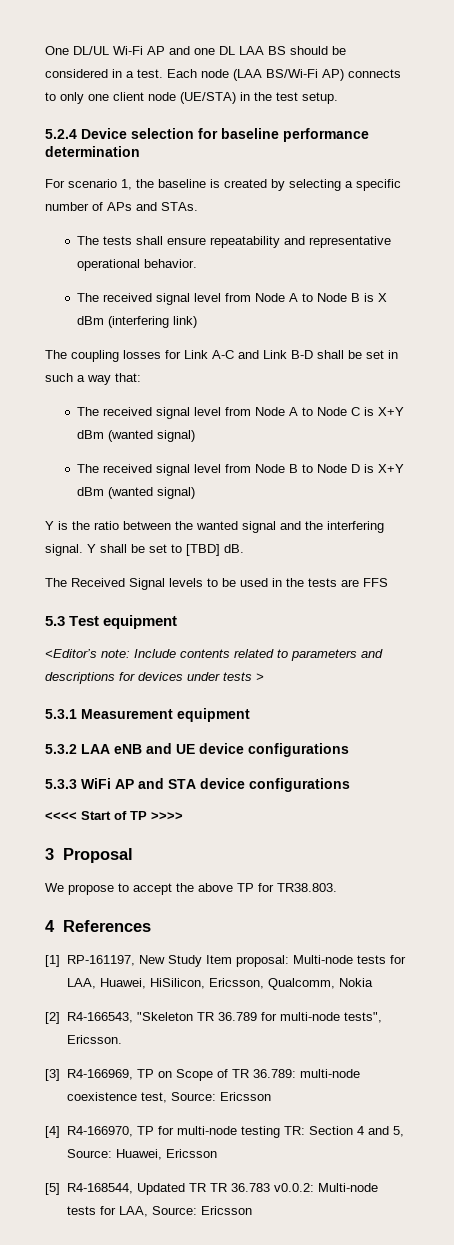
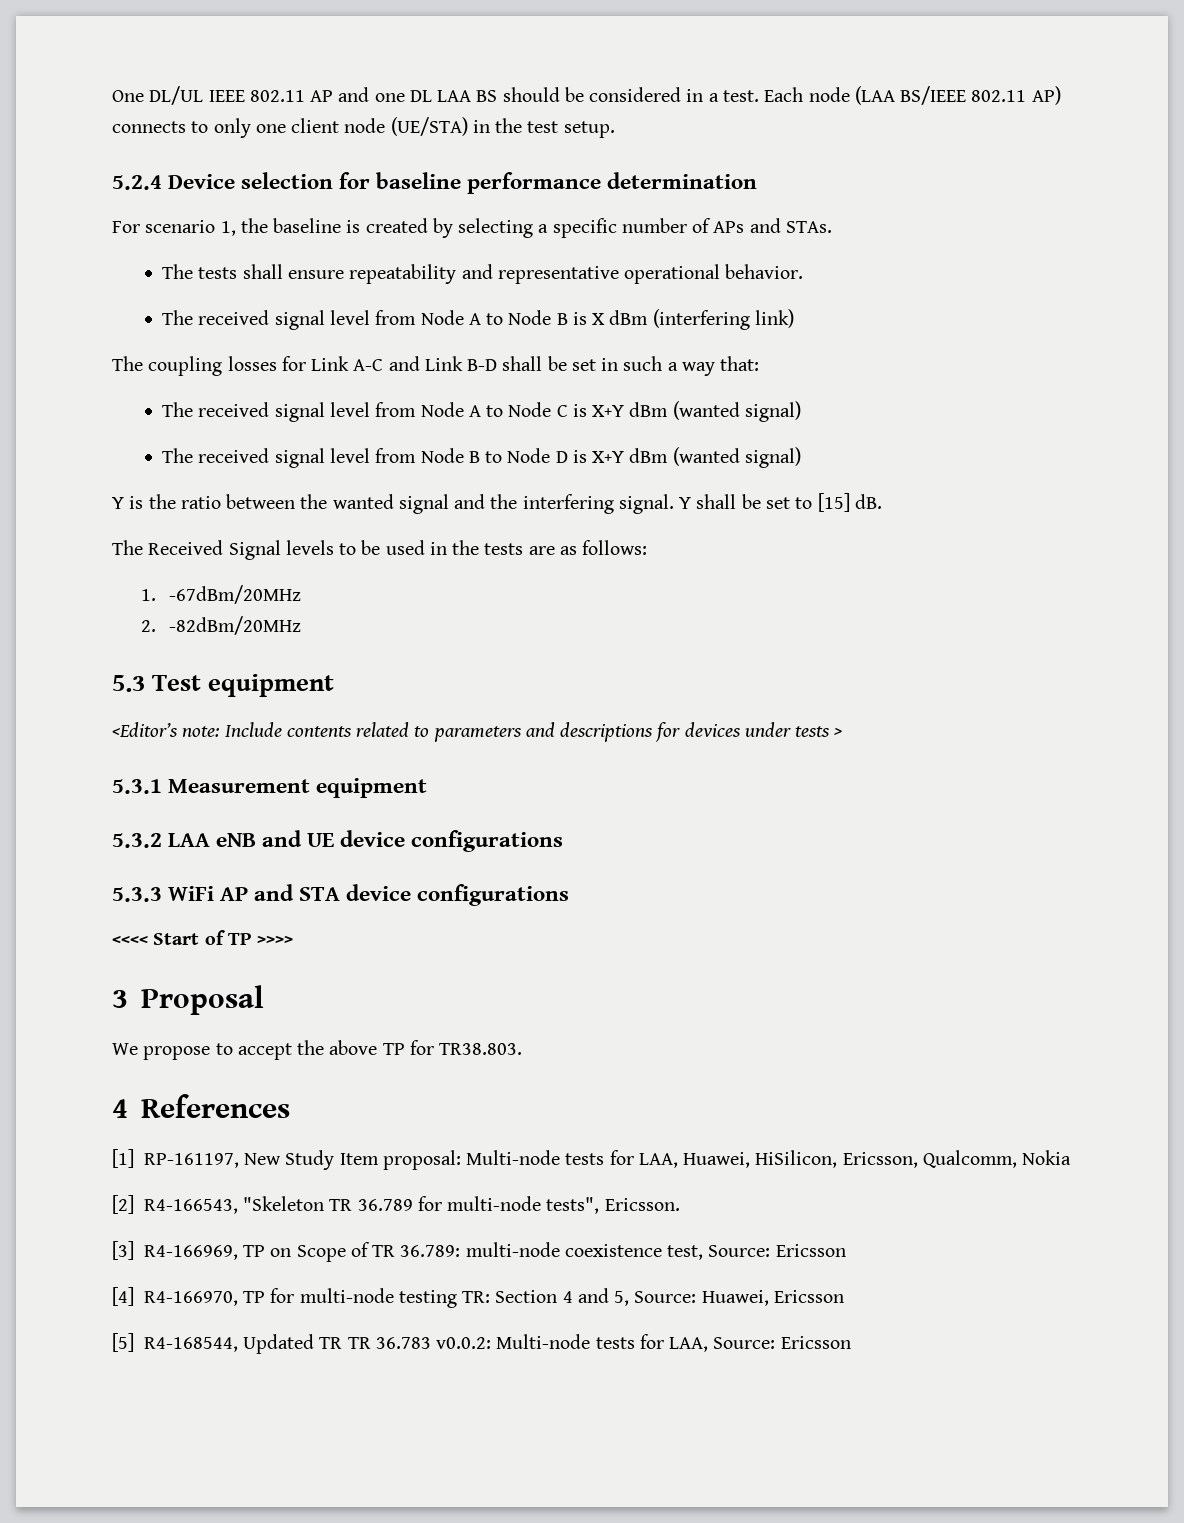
[113,46,143,55] Wi-Fi -> [208,90,305,102] IEEE 802.11
[266,69,318,78] BS/Wi-Fi -> [900,86,1027,105] BS/IEEE 802.11
[186,544,220,556] [TBD] -> [817,493,850,512] [15]
[363,578,388,587] FFS -> [559,540,648,555] [140,585,302,604] [140,616,302,635] as follows: // 1. -67dBm/20MHz // 2. -82dBm/20MHz

